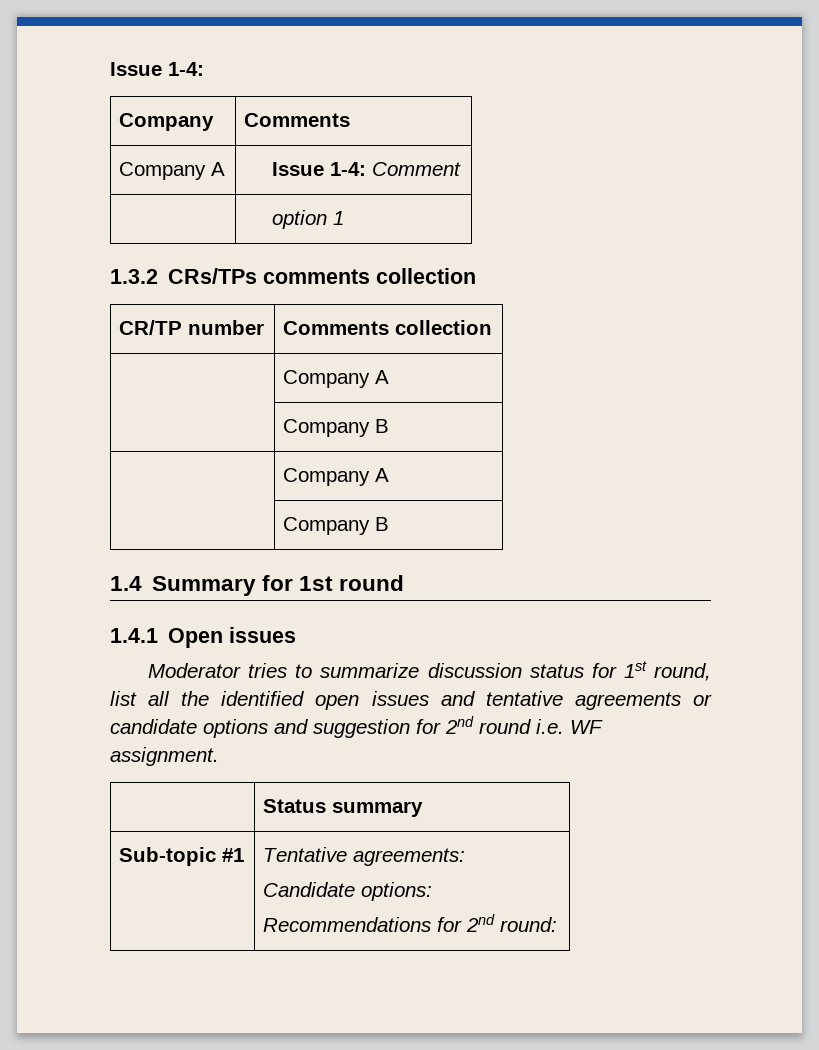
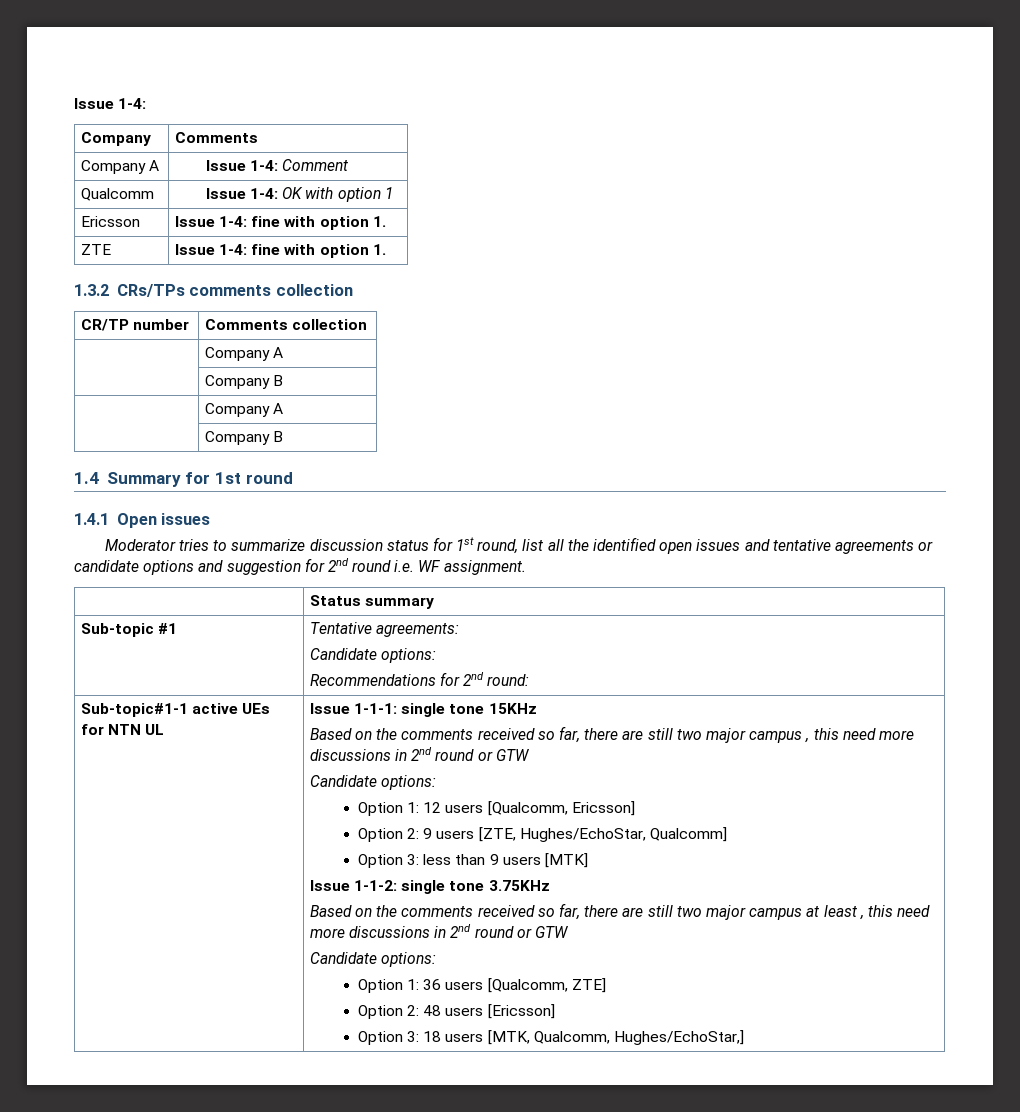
[271,210,344,229] | option 1 -> [80,188,154,201] [205,187,393,202] [80,216,140,227] [174,216,386,230] [80,244,111,255] [174,244,386,258] Qualcomm | Issue 1-4: OK with option 1 // Ericsson | Issue 1-4: fine with option 1. // ZTE | Issue 1-4: fine with option 1.
(557, 924) none -> [80,703,271,717] [80,724,165,735] [309,703,537,717] [309,726,914,743] [309,747,530,761] [309,775,437,790] [357,801,635,816] [357,827,727,842] [357,853,588,868] [309,880,550,894] [309,903,931,920] [309,924,570,938] [309,952,437,967] [357,978,606,993] [357,1004,555,1019] [357,1030,744,1045] // Sub-topic#1-1 active UEs for NTN UL | Issue 1-1-1: single tone 15KHz // Based on the comments received so far, there are still two major campus , this need more discussions in 2nd round or GTW // Candidate options: // Option 1: 12 users [Qualcomm, Ericsson] // Option 2: 9 users [ZTE, Hughes/EchoStar, Qualcomm] // Option 3: less than 9 users [MTK] // Issue 1-1-2: single tone 3.75KHz // Based on the comments received so far, there are still two major campus at least , this need more discussions in 2nd round or GTW // Candidate options: // Option 1: 36 users [Qualcomm, ZTE] // Option 2: 48 users [Ericsson] // Option 3: 18 users [MTK, Qualcomm, Hughes/EchoStar,]

